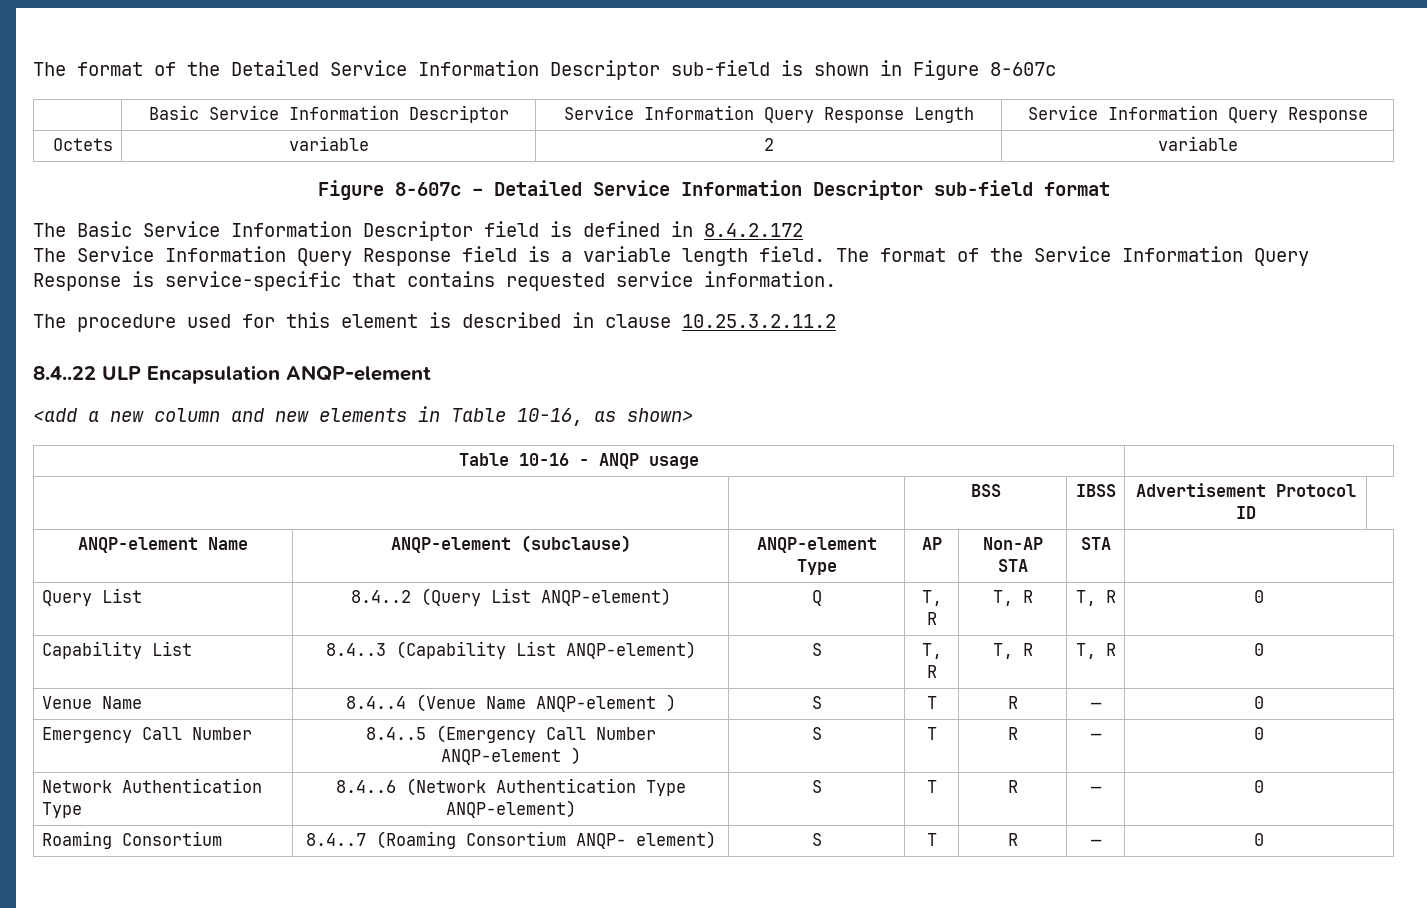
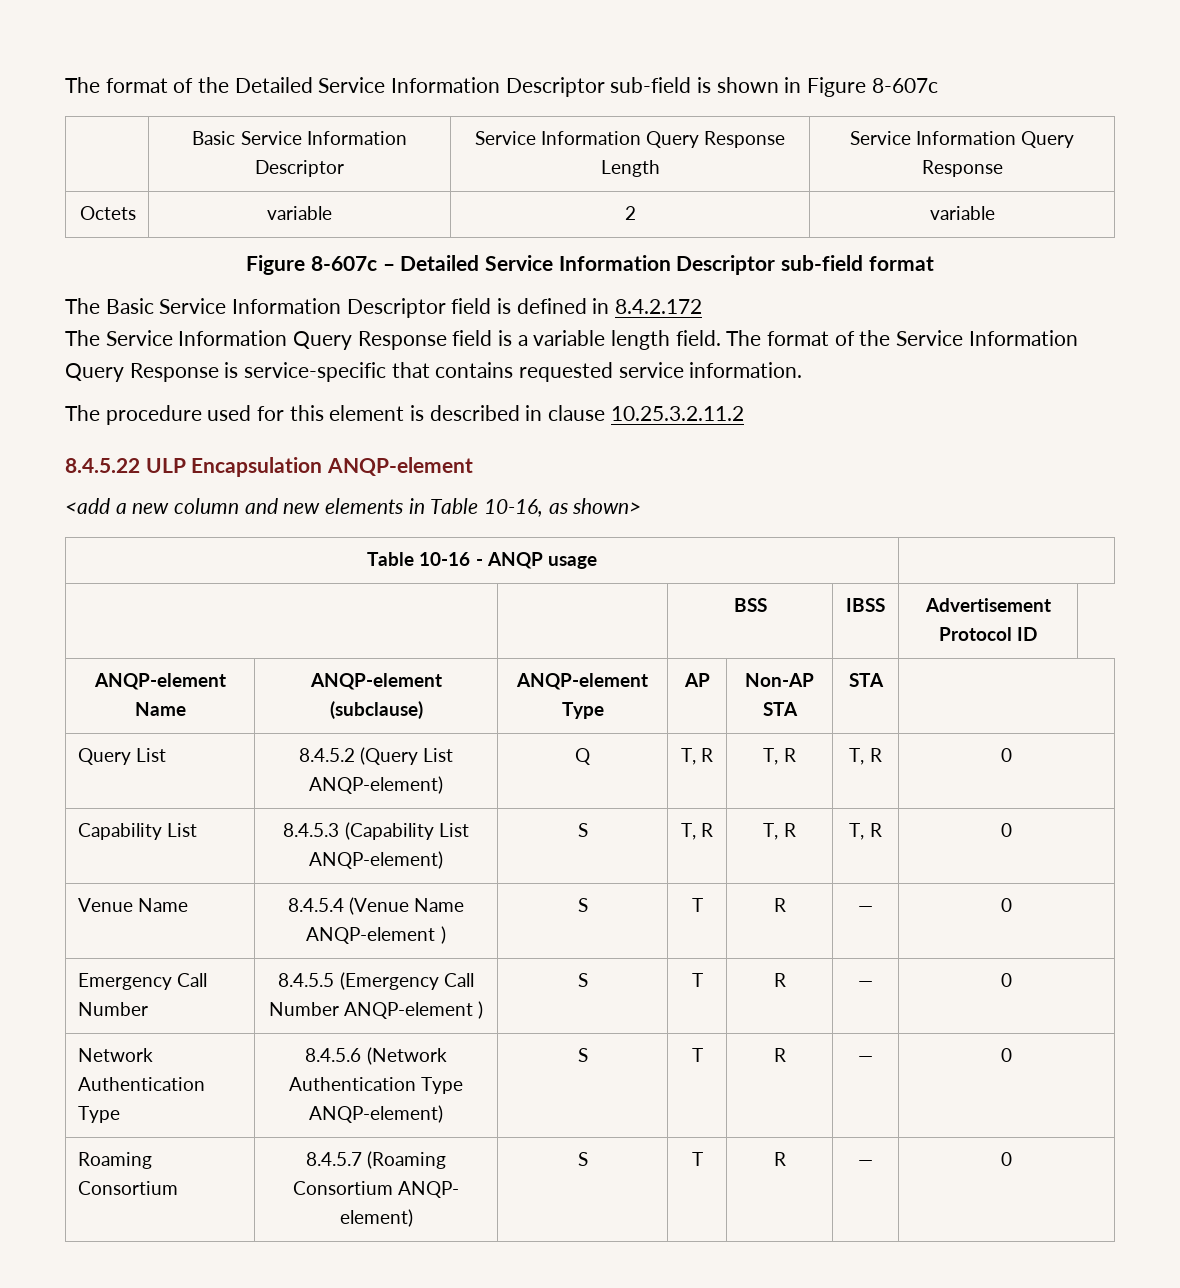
[33,366,96,380] 8.4..22 -> [65,458,140,473] 8.4.5.22
[350,590,411,603] 8.4..2 -> [298,748,355,762] 8.4.5.2
[325,643,386,656] 8.4..3 -> [283,823,340,837] 8.4.5.3
[345,696,406,709] 8.4..4 -> [287,898,344,912] 8.4.5.4
[365,727,426,740] 8.4..5 -> [278,973,335,987] 8.4.5.5
[335,780,396,793] 8.4..6 -> [305,1048,362,1062] 8.4.5.6
[305,833,366,846] 8.4..7 -> [305,1152,362,1166] 8.4.5.7

